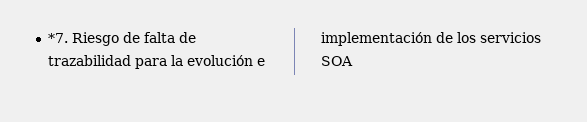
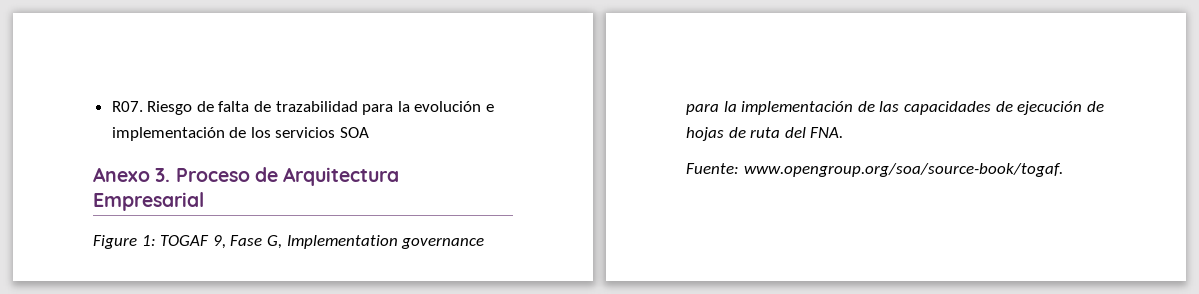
[47,33,68,43] *7. -> [111,101,143,112] R07.
(353, 61) none -> [93,167,400,186] [93,192,204,211] [93,235,485,249] [686,101,1104,115] [686,127,844,141] [686,163,1063,177] // Anexo 3. Proceso de Arquitectura Empresarial // Figure 1: TOGAF 9, Fase G, Implementation governance para la implementación de las capacidades de ejecución de hojas de ruta del FNA. // Fuente: www.opengroup.org/soa/source-book/togaf.

